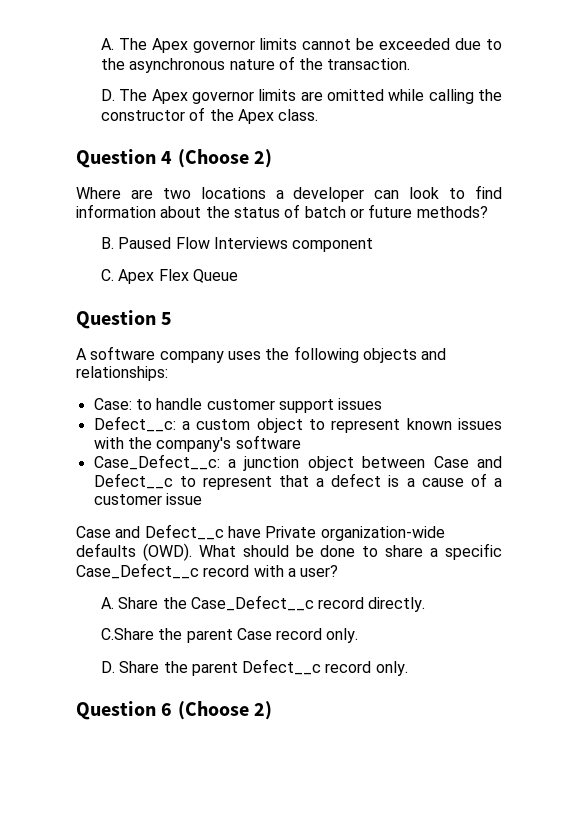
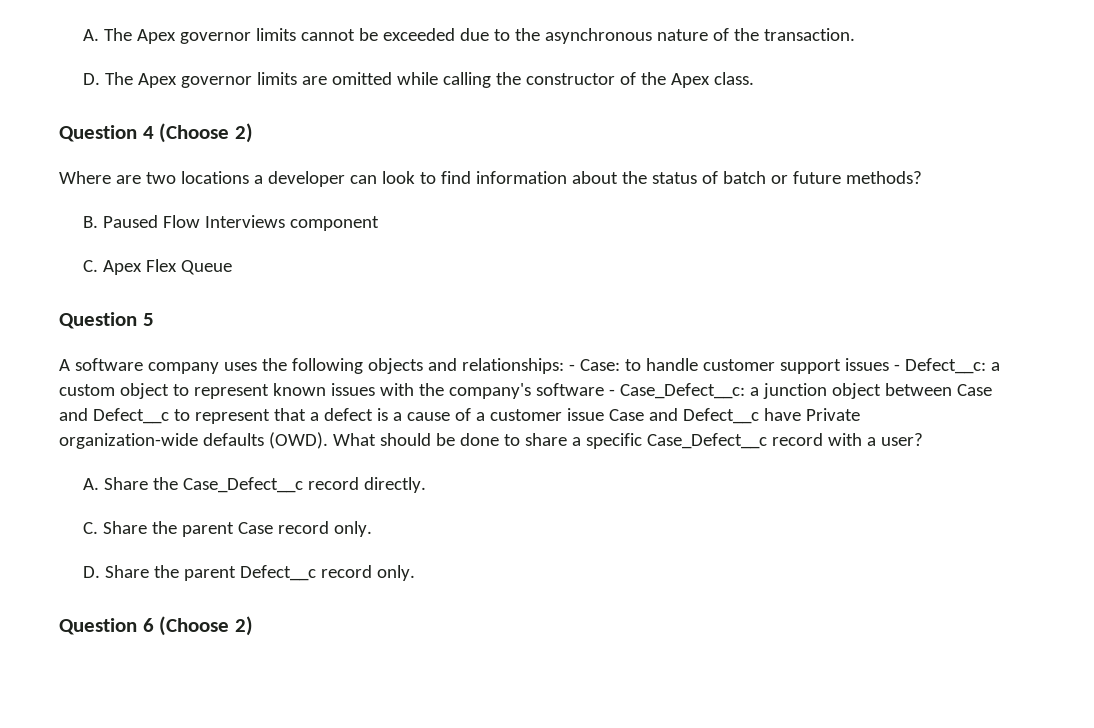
(168, 373) // -> [568,364,575,371] -
(383, 404) // -> [893,364,900,371] -
(301, 442) // -> [608,389,615,396] -
(202, 499) // -> (604, 414) none
[100,628,154,640] C.Share -> [82,521,147,534] C. Share

